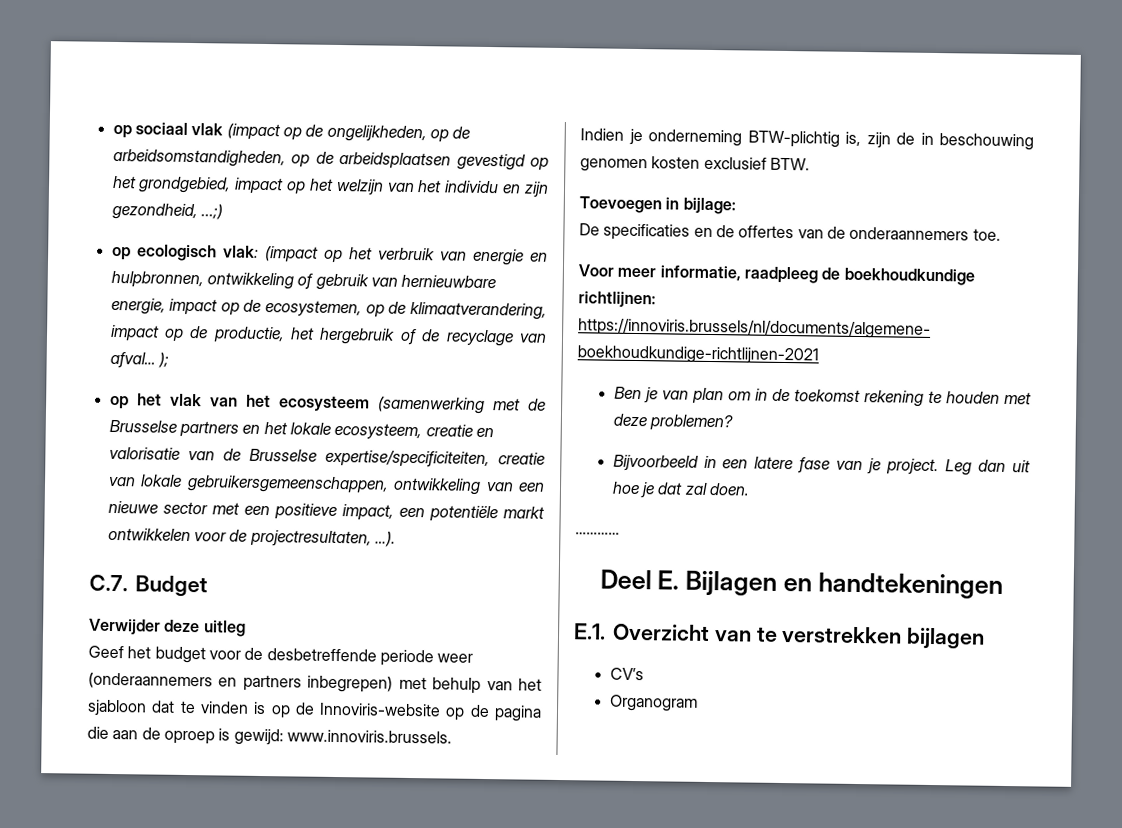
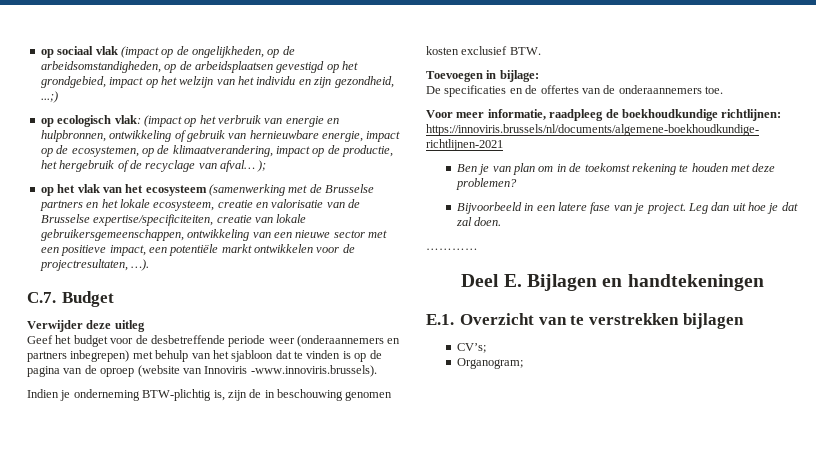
[319,702,542,722] [87,726,452,746] Innoviris-website op de pagina die aan de oproep is gewijd: www.innoviris.brussels. -> [27,365,377,377] pagina van de oproep (website van Innoviris -www.innoviris.brussels).
[609,667,644,681] [609,694,698,712] CV’s // Organogram -> [456,343,486,353] [456,358,523,369] CV’s; // Organogram;

